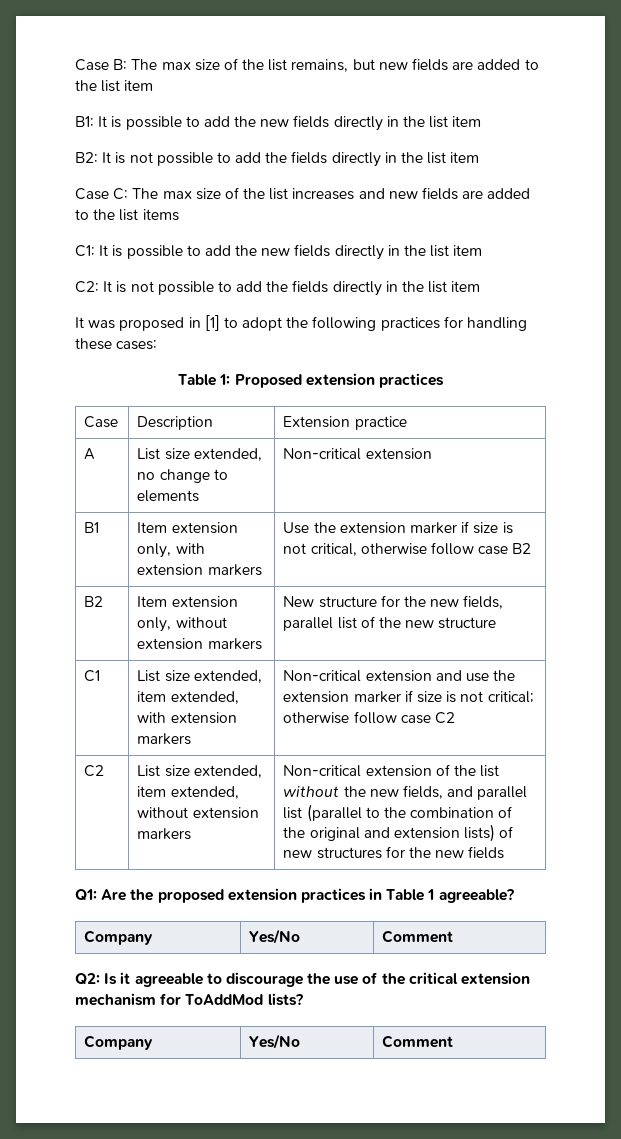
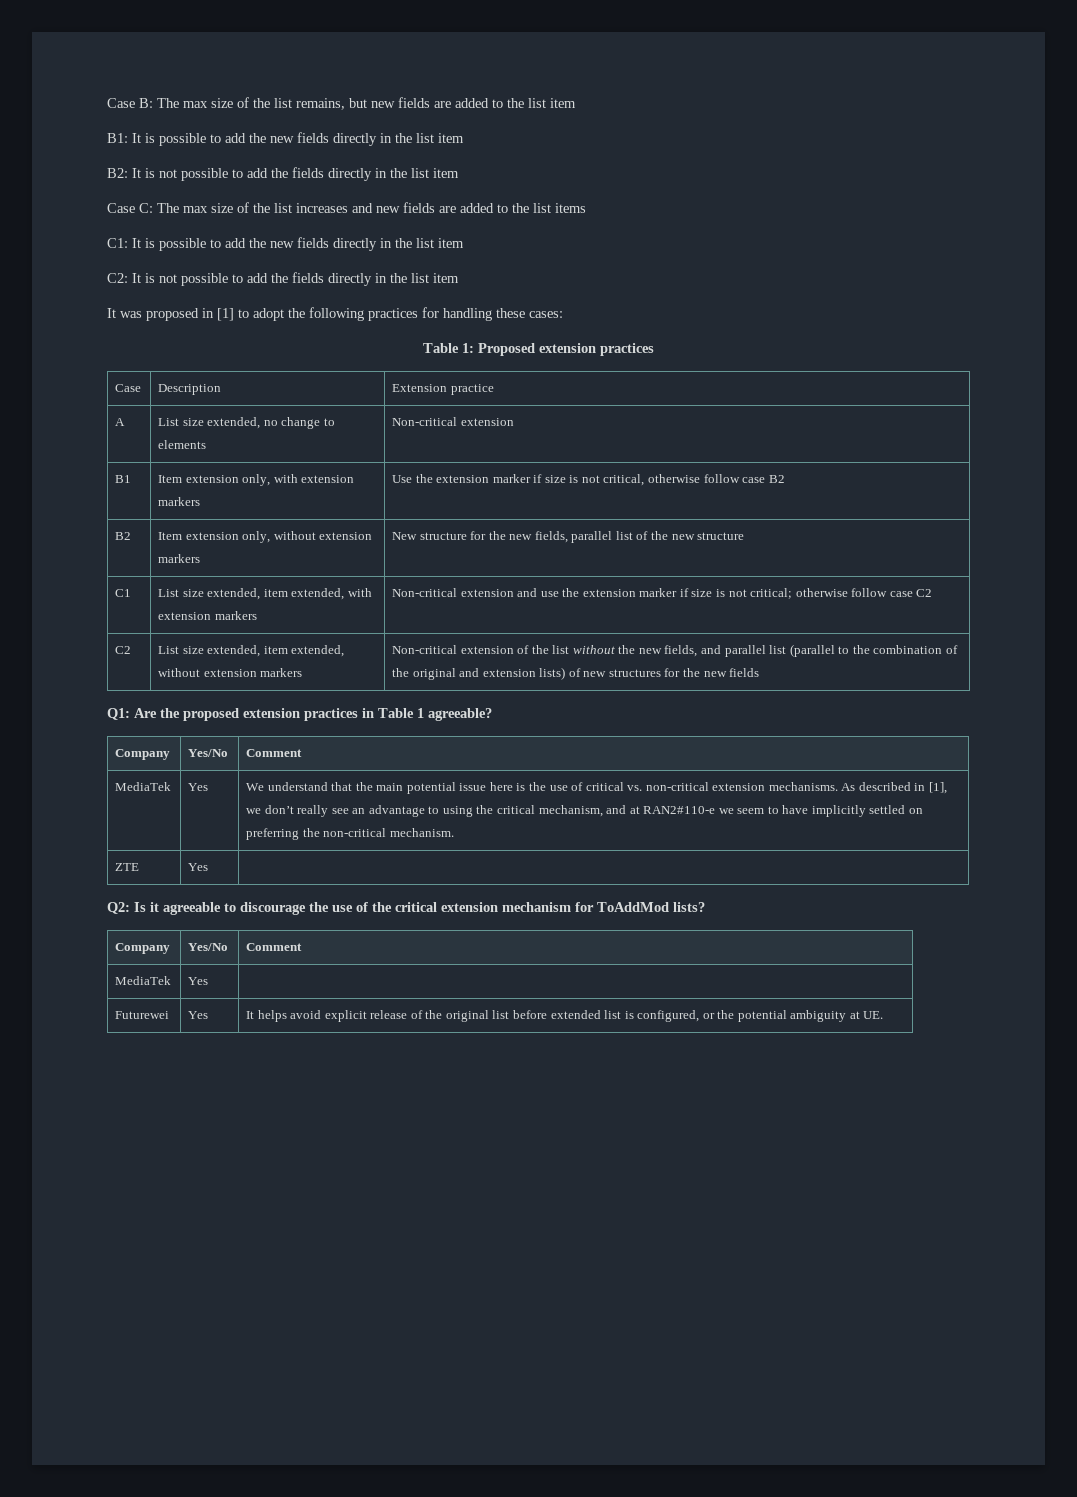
(454, 936) none -> [115,782,172,791] [188,783,209,791] [246,782,947,794] [246,805,923,817] [246,828,454,840] [115,863,140,871] [188,863,209,871] // MediaTek | Yes | We understand that the main potential issue here is the use of critical vs. non-critical extension mechanisms. As described in [1], we don’t really see an advantage to using the critical mechanism, and at RAN2#110-e we seem to have implicitly settled on preferring the non-critical mechanism. // ZTE | Yes |
(454, 1041) none -> [115,976,172,985] [188,977,209,985] [115,1011,170,1019] [188,1011,209,1019] [246,1010,884,1022] // MediaTek | Yes | // Futurewei | Yes | It helps avoid explicit release of the original list before extended list is configured, or the potential ambiguity at UE.

